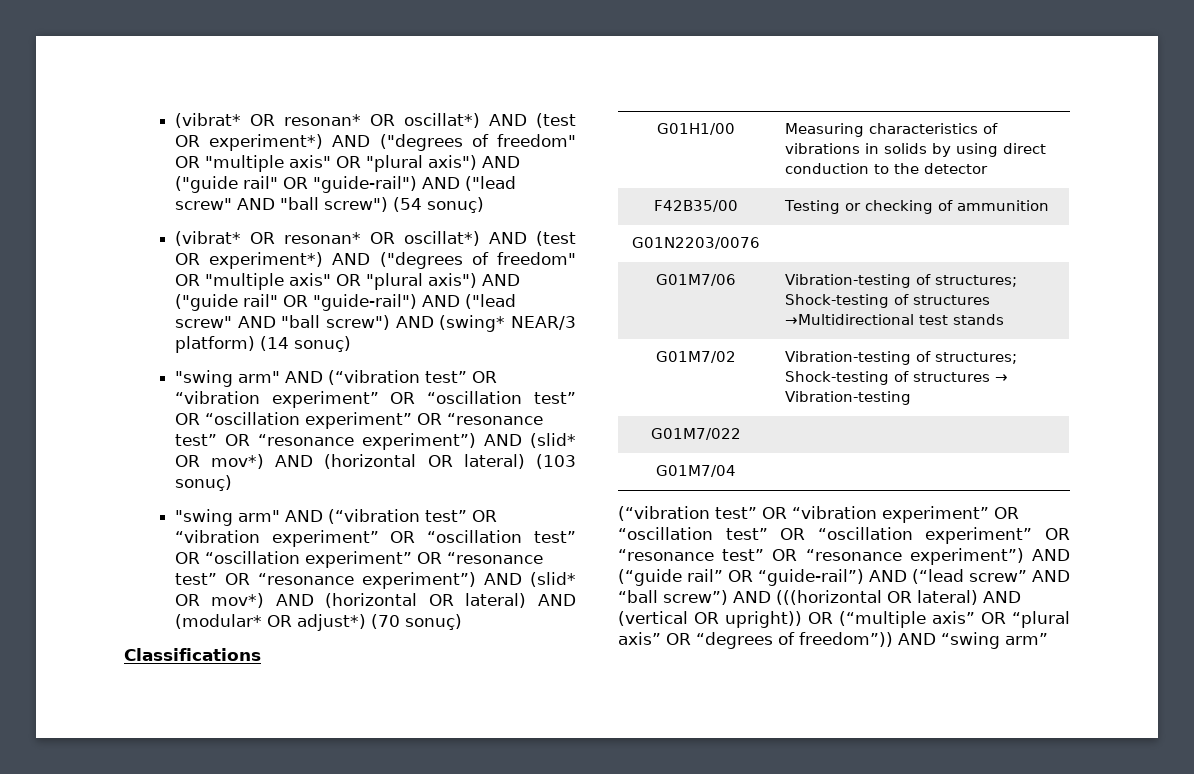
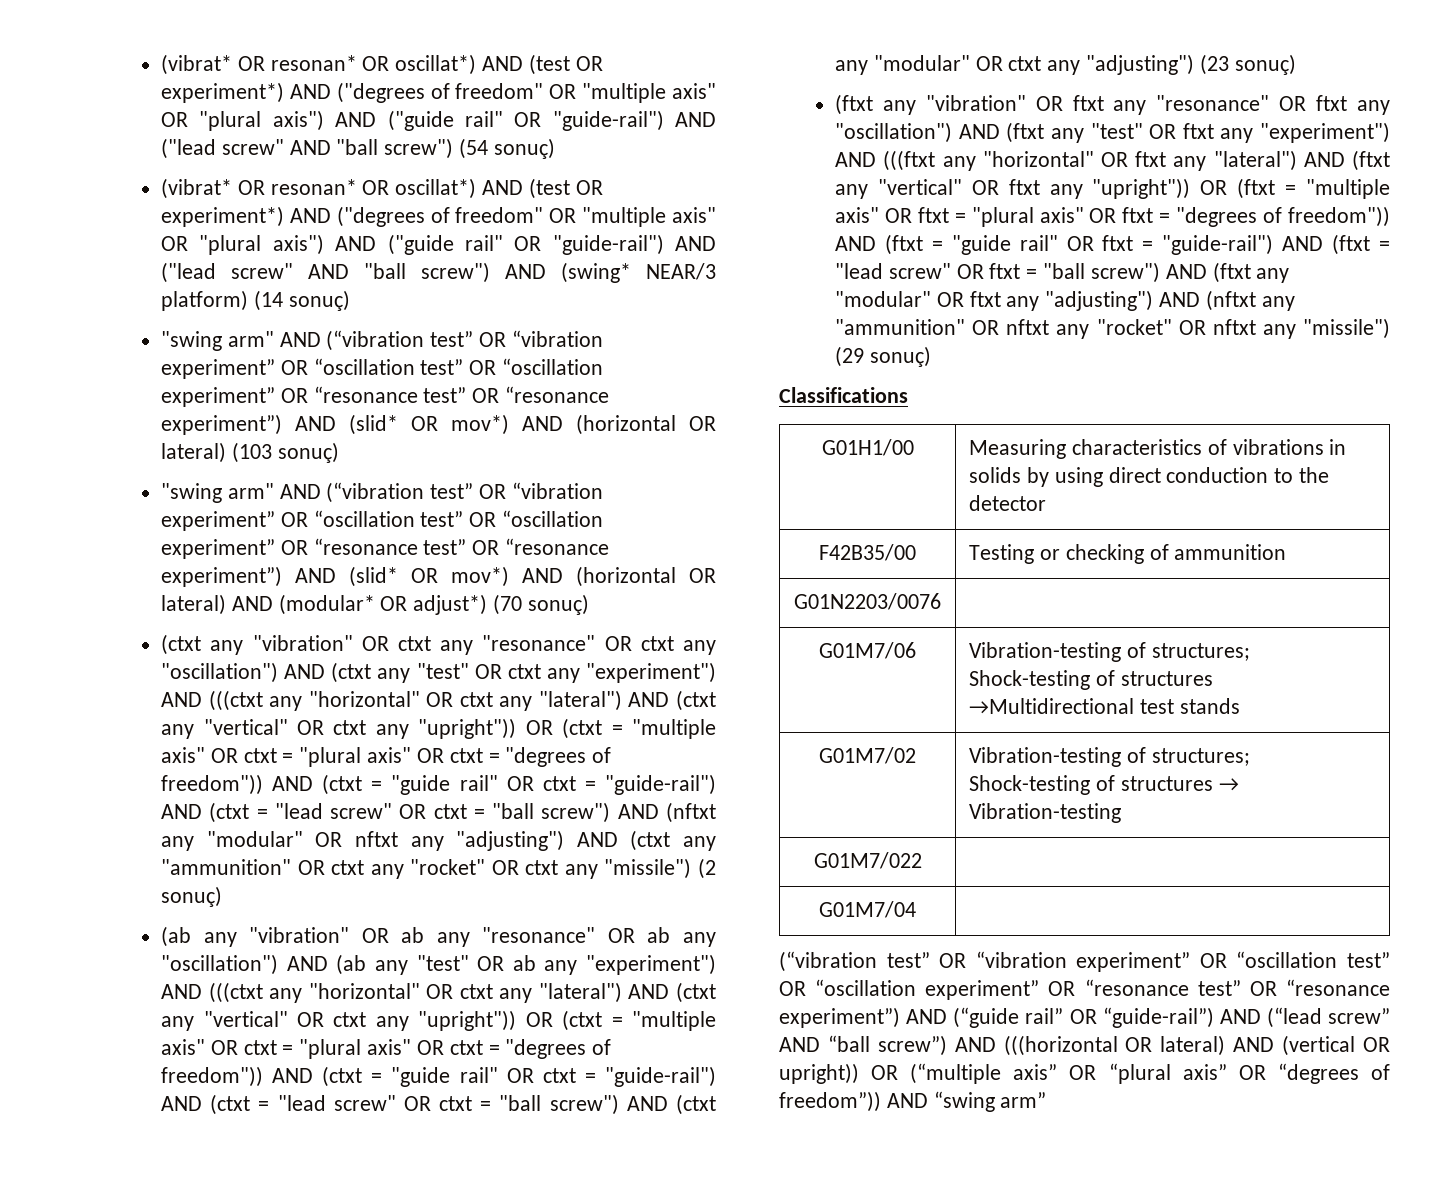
(462, 622) none -> [161,634,716,655] [161,662,716,683] [161,690,717,711] [161,718,716,739] [161,747,612,767] [161,774,717,795] [161,802,716,823] [161,830,716,851] [161,858,717,879] [161,886,223,907] [161,926,717,947] [161,954,716,975] [161,982,717,1003] [161,1010,716,1031] [161,1039,612,1059] [161,1066,717,1087] [161,1094,716,1115] [835,54,1296,75] [835,94,1390,115] [835,122,1390,143] [835,150,1390,171] [835,178,1390,199] [835,206,1390,227] [835,234,1390,255] [835,262,1290,283] [835,290,1295,311] [835,318,1390,339] [835,346,931,367] // (ctxt any "vibration" OR ctxt any "resonance" OR ctxt any "oscillation") AND (ctxt any "test" OR ctxt any "experiment") AND (((ctxt any "horizontal" OR ctxt any "lateral") AND (ctxt any "vertical" OR ctxt any "upright")) OR (ctxt = "multiple axis" OR ctxt = "plural axis" OR ctxt = "degrees of freedom")) AND (ctxt = "guide rail" OR ctxt = "guide-rail") AND (ctxt = "lead screw" OR ctxt = "ball screw") AND (nftxt any "modular" OR nftxt any "adjusting") AND (ctxt any "ammunition" OR ctxt any "rocket" OR ctxt any "missile") (2 sonuç) // (ab any "vibration" OR ab any "resonance" OR ab any "oscillation") AND (ab any "test" OR ab any "experiment") AND (((ctxt any "horizontal" OR ctxt any "lateral") AND (ctxt any "vertical" OR ctxt any "upright")) OR (ctxt = "multiple axis" OR ctxt = "plural axis" OR ctxt = "degrees of freedom")) AND (ctxt = "guide rail" OR ctxt = "guide-rail") AND (ctxt = "lead screw" OR ctxt = "ball screw") AND (ctxt any "modular" OR ctxt any "adjusting") (23 sonuç) // (ftxt any "vibration" OR ftxt any "resonance" OR ftxt any "oscillation") AND (ftxt any "test" OR ftxt any "experiment") AND (((ftxt any "horizontal" OR ftxt any "lateral") AND (ftxt any "vertical" OR ftxt any "upright")) OR (ftxt = "multiple axis" OR ftxt = "plural axis" OR ftxt = "degrees of freedom")) AND (ftxt = "guide rail" OR ftxt = "guide-rail") AND (ftxt = "lead screw" OR ftxt = "ball screw") AND (ftxt any "modular" OR ftxt any "adjusting") AND (nftxt any "ammunition" OR nftxt any "rocket" OR nftxt any "missile") (29 sonuç)

